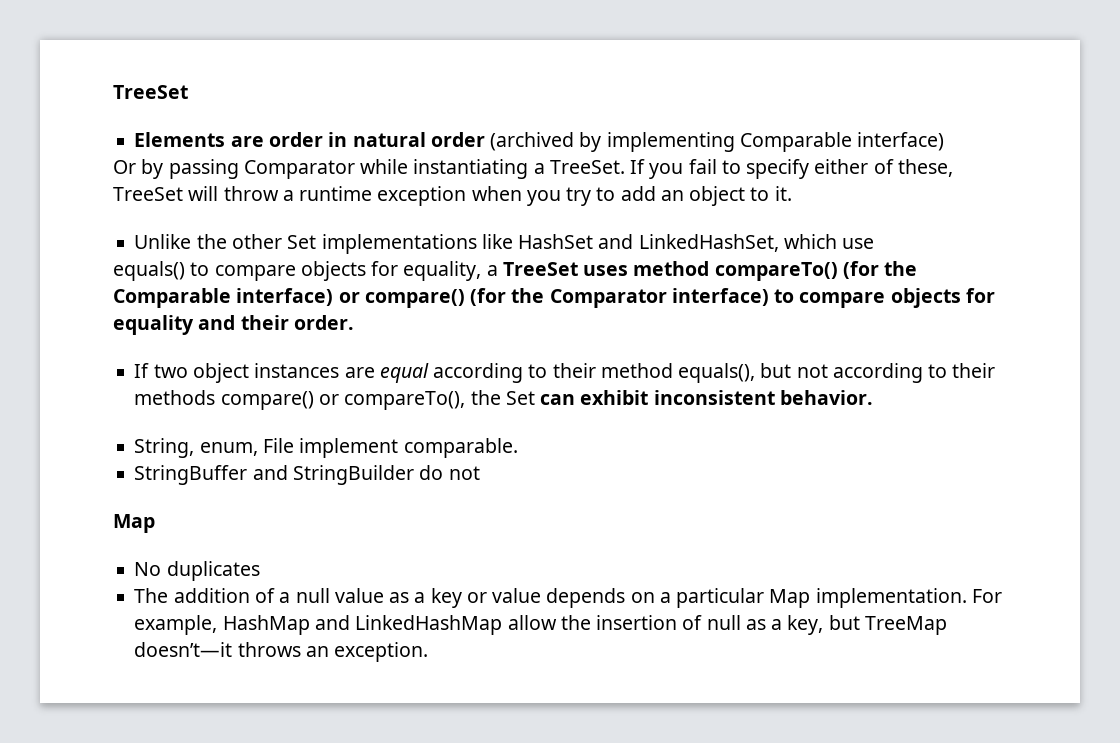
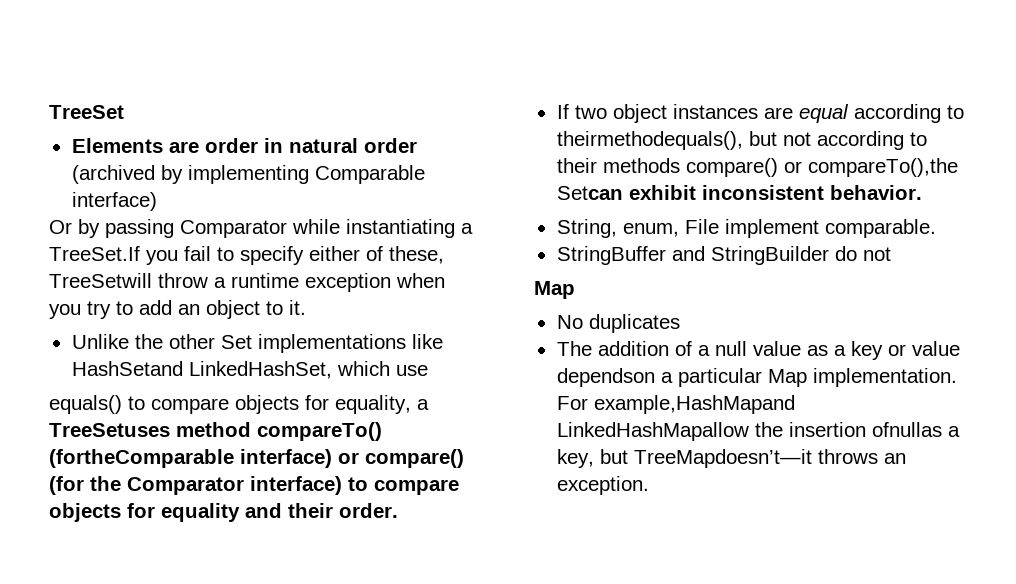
[549,159,646,174] TreeSet. If -> [49,246,140,261] TreeSet.If
[113,186,219,201] TreeSet will -> [49,273,152,288] TreeSetwill
[518,234,634,249] HashSet and -> [71,361,183,376] HashSetand
[502,261,918,281] [113,288,231,308] TreeSet uses method compareTo() (for the Comparable -> [49,422,382,441] [49,449,234,468] TreeSetuses method compareTo() (fortheComparable
[552,363,756,383] their method equals(), -> [556,131,743,150] theirmethodequals(),
[344,390,576,410] compareTo(), the Set can -> [807,158,958,177] [556,186,623,200] compareTo(),the Setcan
[546,588,655,608] depends on -> [556,368,655,387] dependson
[134,615,766,635] example, HashMap and LinkedHashMap allow the insertion of null as -> [593,395,795,414] [556,422,942,441] example,HashMapand LinkedHashMapallow the insertion ofnullas
[864,616,947,635] [134,642,233,657] TreeMap doesn’t—it -> [633,449,812,468] TreeMapdoesn’t—it

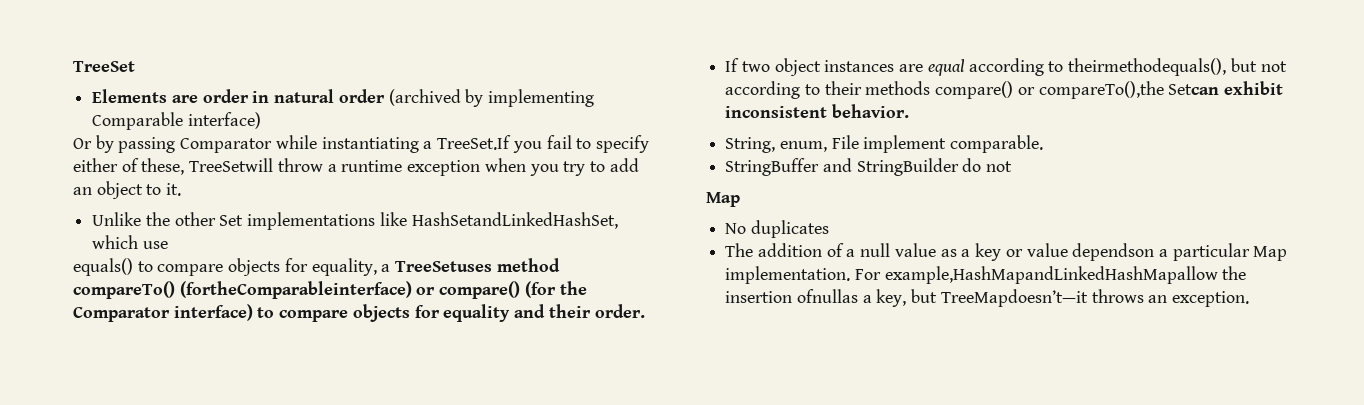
[71,361,332,379] HashSetand LinkedHashSet, -> [411,212,618,229] HashSetandLinkedHashSet,
[49,449,332,468] (fortheComparable interface) -> [179,281,412,299] (fortheComparableinterface)
[593,395,795,414] [556,422,749,441] example,HashMapand LinkedHashMapallow -> [884,266,1218,284] example,HashMapandLinkedHashMapallow

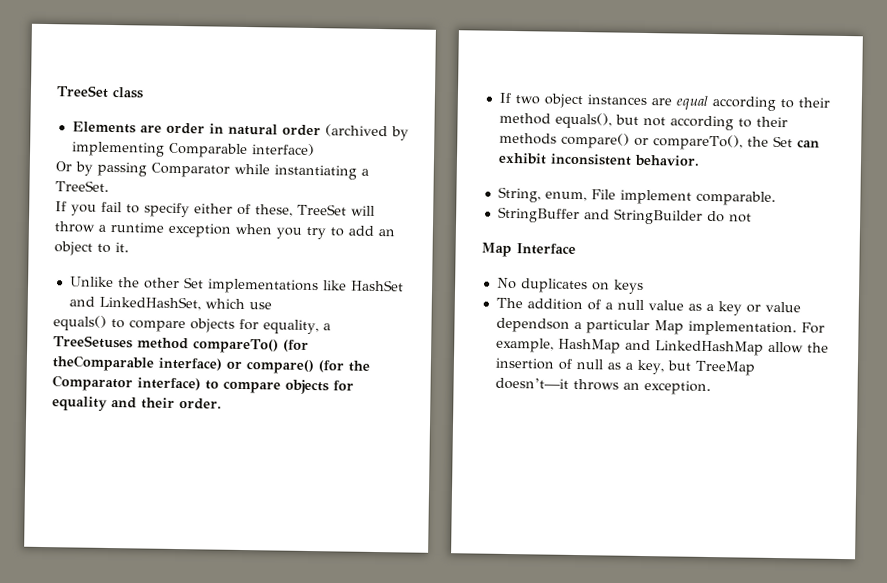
[73,61,135,72] TreeSet -> [56,85,144,99] TreeSet class
[437,135,512,150] TreeSet.If -> [55,180,109,192] [55,201,67,212] TreeSet. // If
[189,158,274,172] TreeSetwill -> [297,203,375,216] TreeSet will
[411,212,618,229] HashSetandLinkedHashSet, -> [350,279,404,292] [68,295,201,311] HashSet and LinkedHashSet,
[179,281,412,299] (fortheComparableinterface) -> [282,339,309,352] [52,355,222,372] (for theComparable interface)
[1068,58,1227,76] theirmethodequals(), -> [797,97,830,108] [498,112,612,129] their method equals(),
[1038,81,1220,99] compareTo(),the Setcan -> [652,134,820,151] compareTo(), the Set can
(740, 199) none -> [516,243,576,255] Interface
(829, 229) none -> [591,279,644,294] on keys
[884,266,1247,284] [725,289,858,303] example,HashMapandLinkedHashMapallow the insertion ofnullas -> [495,337,829,356] [494,357,621,370] example, HashMap and LinkedHashMap allow the insertion of null as
[940,289,1088,307] TreeMapdoesn’t—it -> [694,360,755,376] [494,377,569,390] TreeMap doesn’t—it

